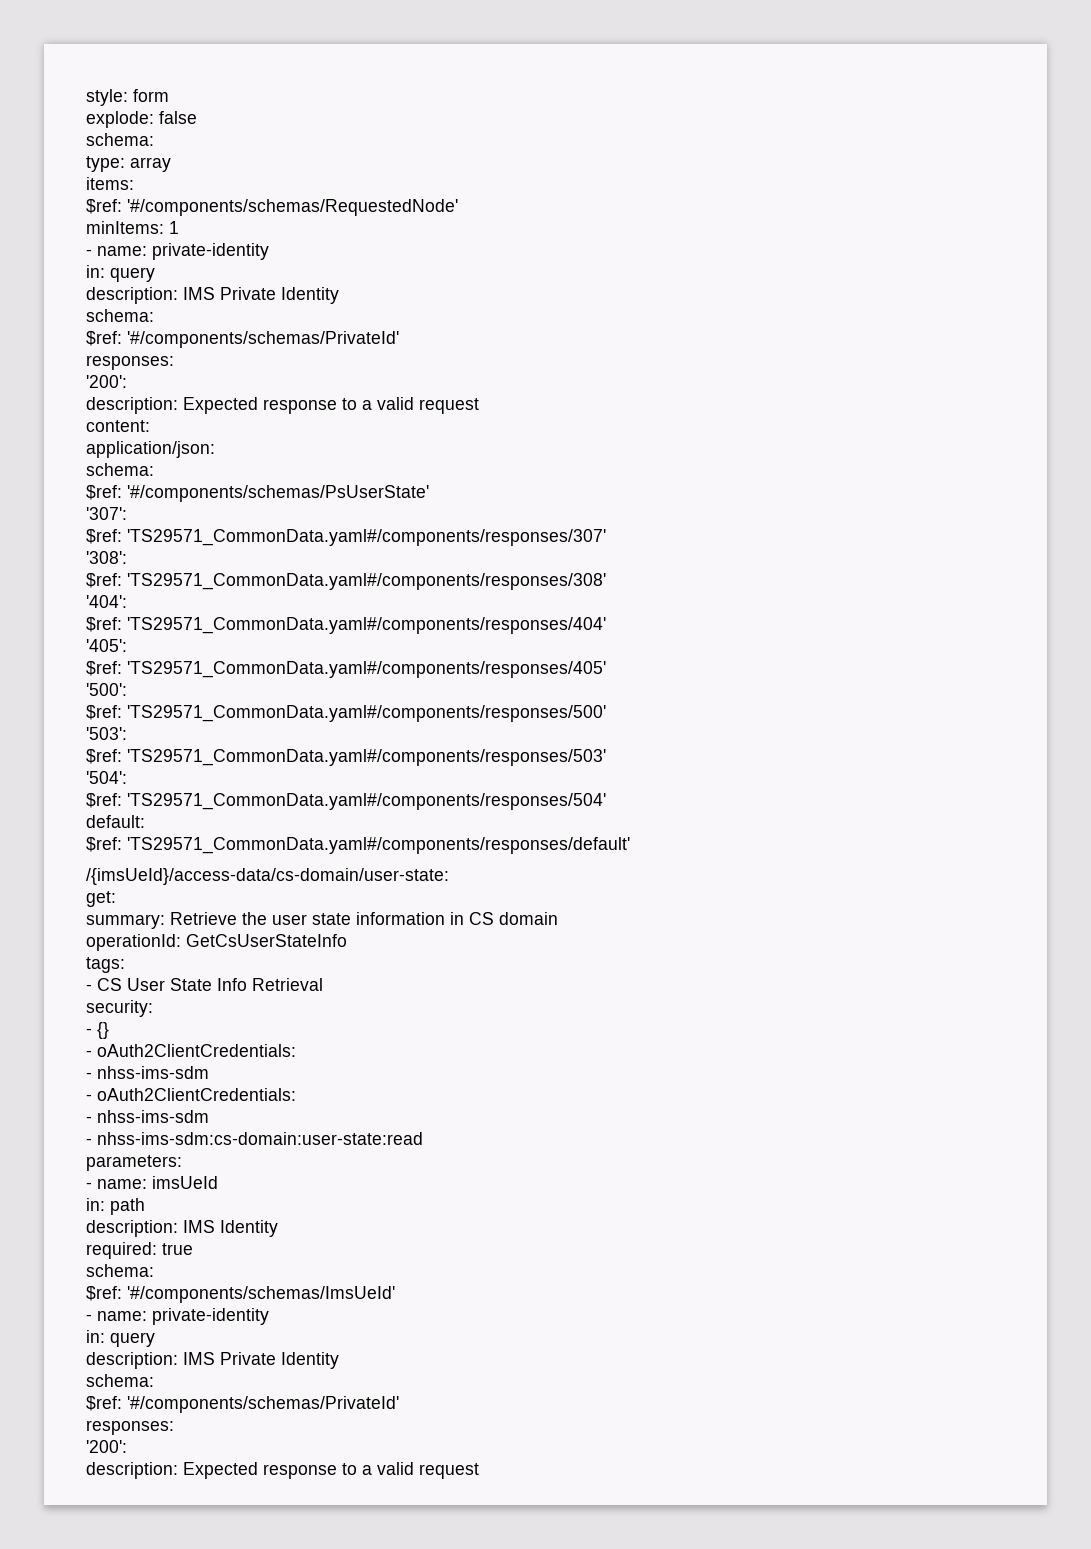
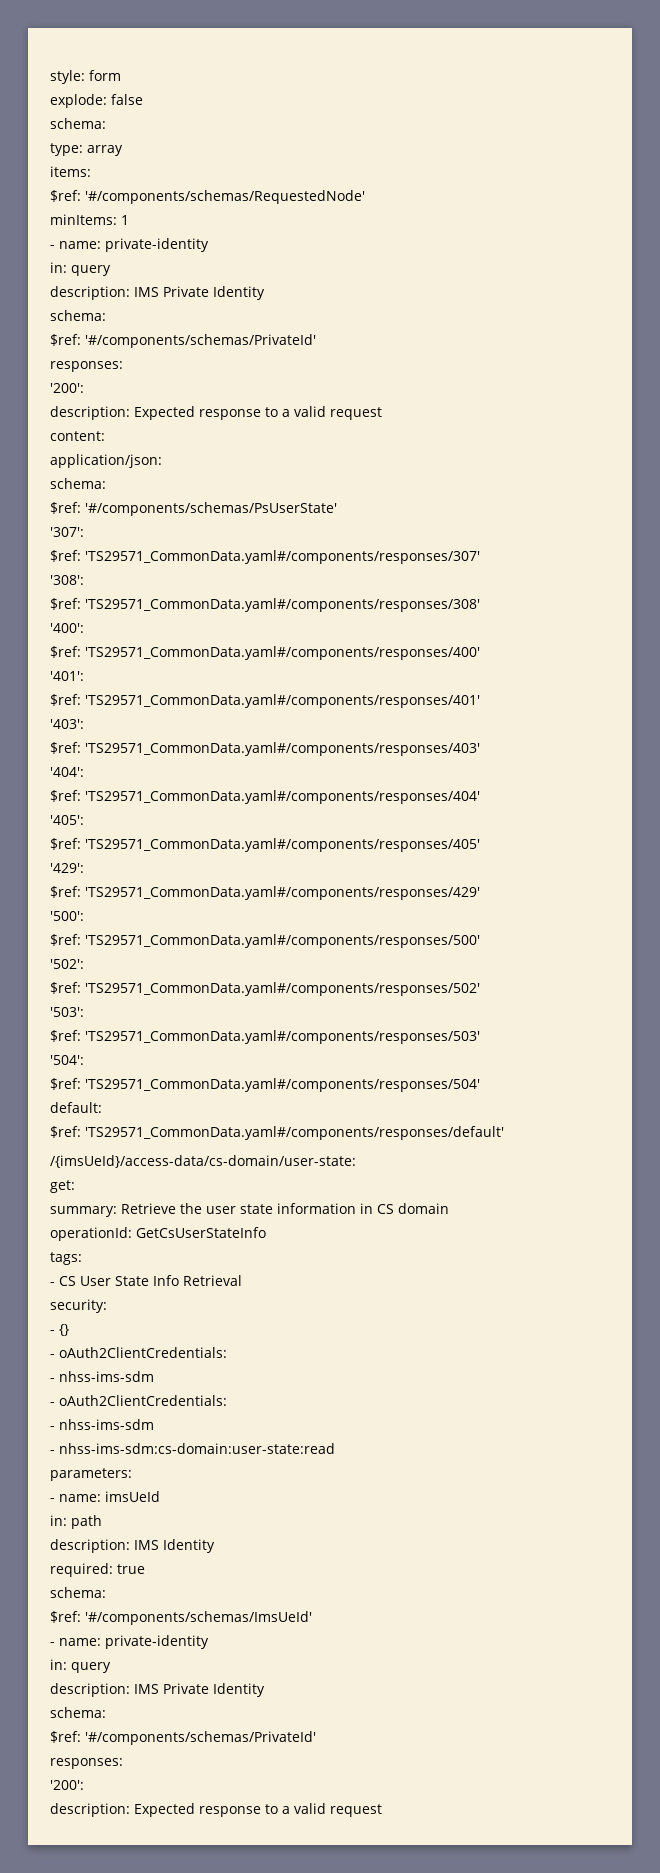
(606, 581) none -> [50,623,84,633] [50,646,480,660] [50,671,84,681] [50,694,480,708] [50,719,84,729] [50,742,480,756] // '400': // $ref: 'TS29571_CommonData.yaml#/components/responses/400' // '401': // $ref: 'TS29571_CommonData.yaml#/components/responses/401' // '403': // $ref: 'TS29571_CommonData.yaml#/components/responses/403'
(606, 669) none -> [50,863,84,873] [50,886,480,900] // '429': // $ref: 'TS29571_CommonData.yaml#/components/responses/429'
(606, 713) none -> [50,959,84,969] [50,982,480,996] // '502': // $ref: 'TS29571_CommonData.yaml#/components/responses/502'

